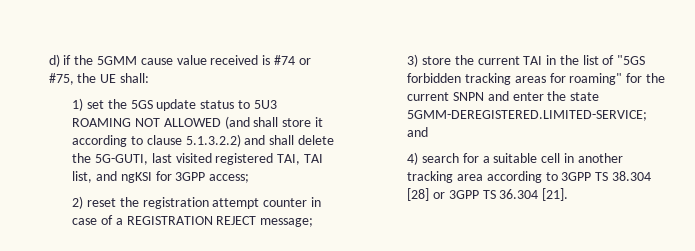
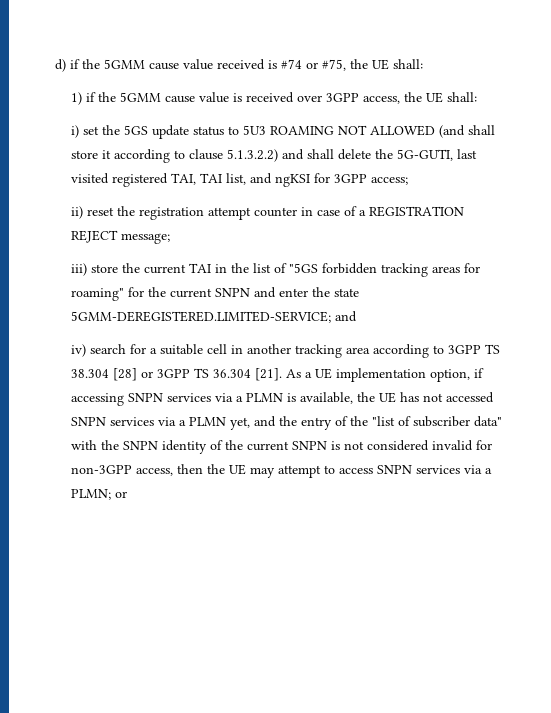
(84, 104) none -> [86,92,478,104] [71,125,80,138] if the 5GMM cause value is received over 3GPP access, the UE shall: // i)
[72,196,84,209] 2) -> [71,206,84,219] ii)
[407,54,419,67] 3) -> [71,263,88,276] iii)
[407,152,419,165] 4) -> [71,344,87,357] iv)
(569, 194) none -> [286,368,485,382] [71,392,495,406] [71,416,503,430] [71,440,493,454] [71,464,493,478] [71,489,128,500] As a UE implementation option, if accessing SNPN services via a PLMN is available, the UE has not accessed SNPN services via a PLMN yet, and the entry of the "list of subscriber data" with the SNPN identity of the current SNPN is not considered invalid for non-3GPP access, then the UE may attempt to access SNPN services via a PLMN; or

